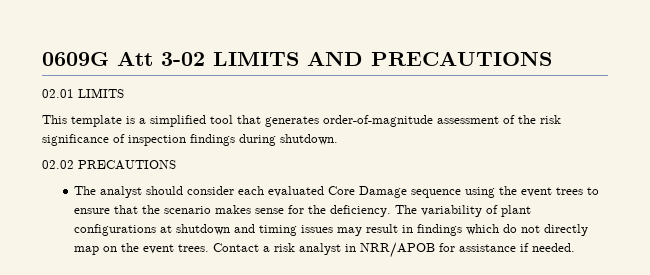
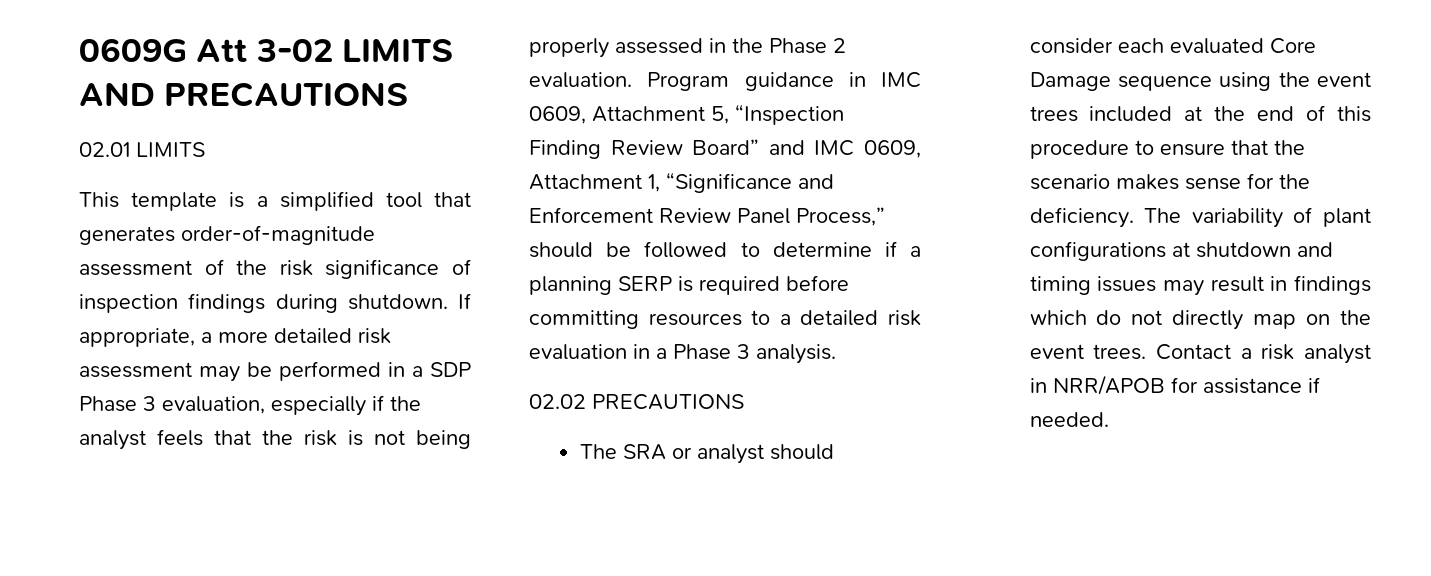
(338, 139) none -> [458,293,471,309] [79,328,391,347] [79,361,471,382] [79,395,421,416] [79,429,471,450] [529,38,846,58] [529,72,921,91] [529,104,844,125] [529,139,921,159] [529,172,834,193] [529,207,885,226] [529,241,921,258] [529,275,849,295] [529,310,921,329] [529,344,836,364] If appropriate, a more detailed risk assessment may be performed in a SDP Phase 3 evaluation, especially if the analyst feels that the risk is not being properly assessed in the Phase 2 evaluation. Program guidance in IMC 0609, Attachment 5, “Inspection Finding Review Board” and IMC 0609, Attachment 1, “Significance and Enforcement Review Panel Process,” should be followed to determine if a planning SERP is required before committing resources to a detailed risk evaluation in a Phase 3 analysis.
(97, 190) none -> [622,444,692,460] SRA or
(584, 191) none -> [1089,105,1371,122] [1029,140,1129,159] included at the end of this procedure

